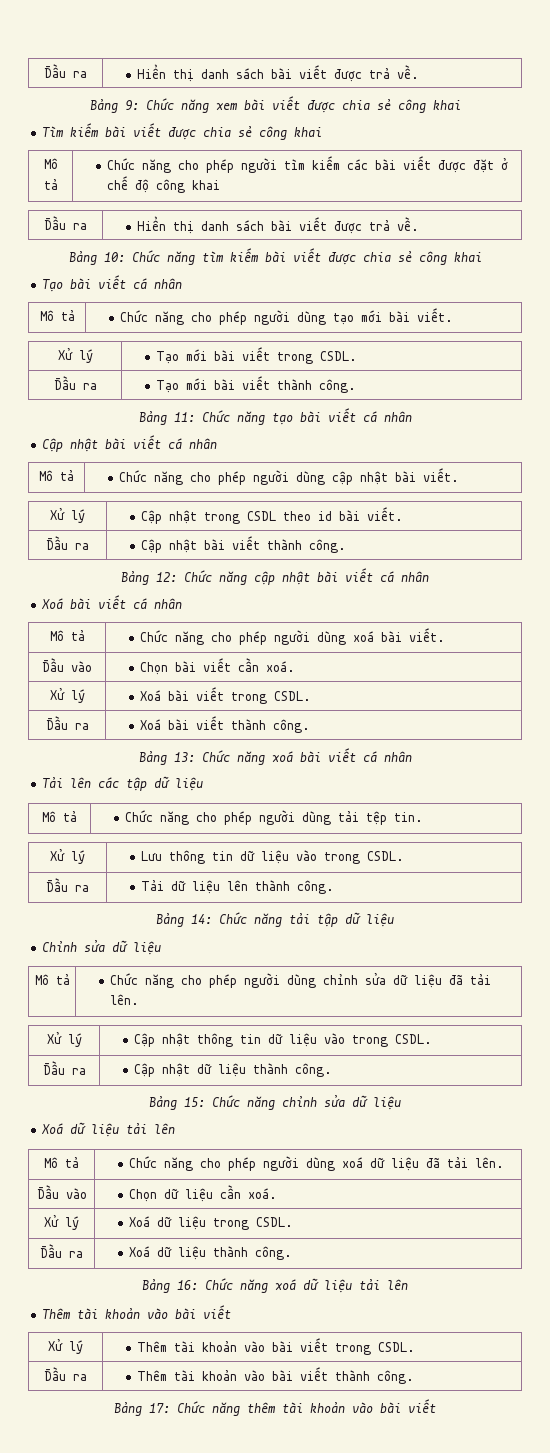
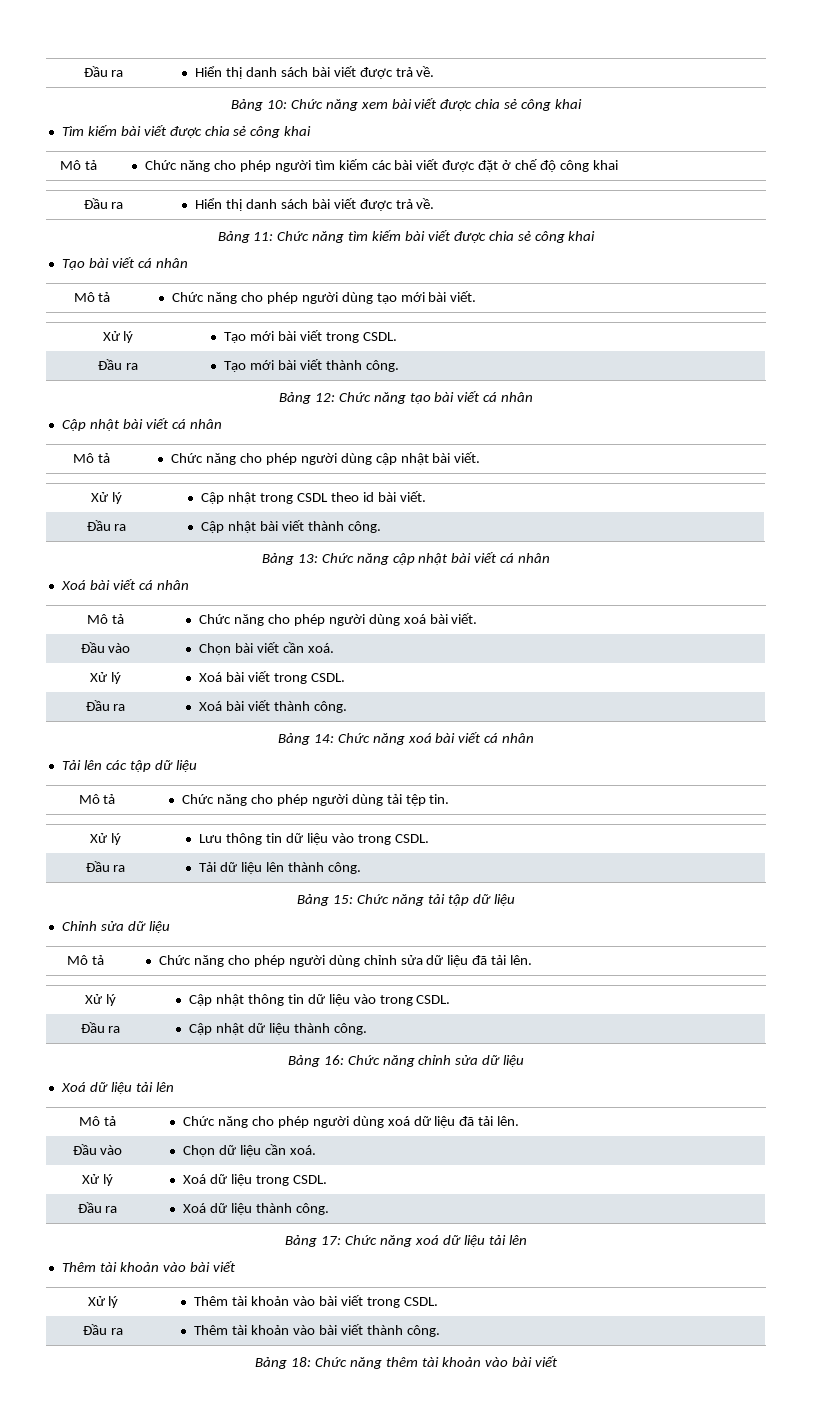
[124,100,139,110] 9: -> [266,100,287,109] 10:
[103,252,125,262] 10: -> [253,232,274,241] 11:
[173,412,195,422] 11: -> [314,393,335,402] 12:
[156,572,177,582] 12: -> [297,554,318,563] 13:
[173,752,195,762] 13: -> [313,734,334,743] 14:
[191,914,212,924] 14: -> [333,895,354,904] 15:
[184,1097,205,1107] 15: -> [323,1055,344,1065] 16:
[177,1280,198,1290] 16: -> [321,1236,342,1245] 17:
[149,1403,170,1413] 17: -> [291,1357,312,1367] 18:

